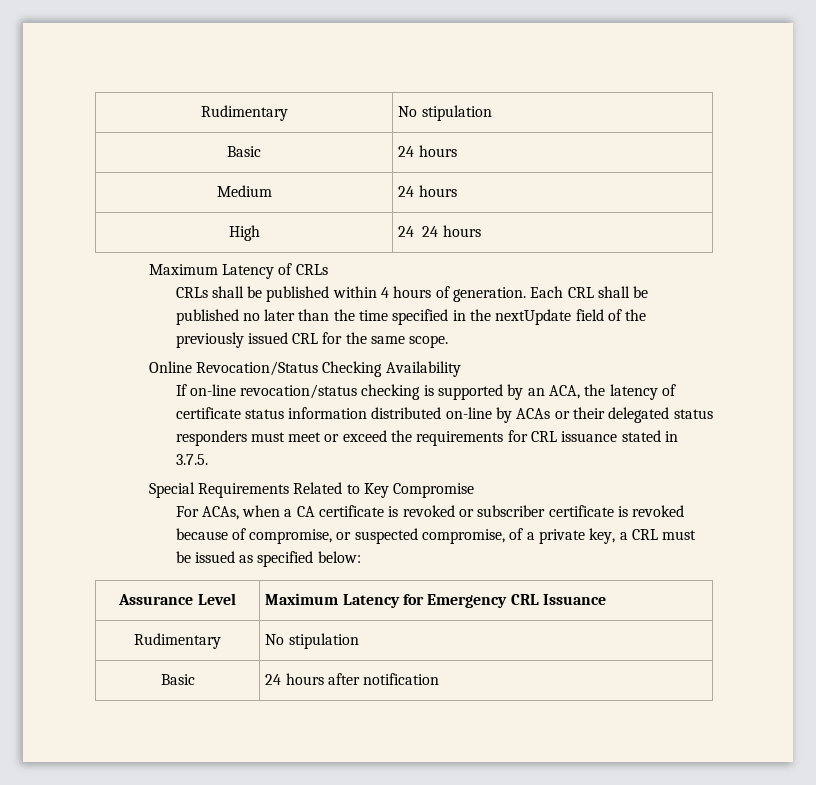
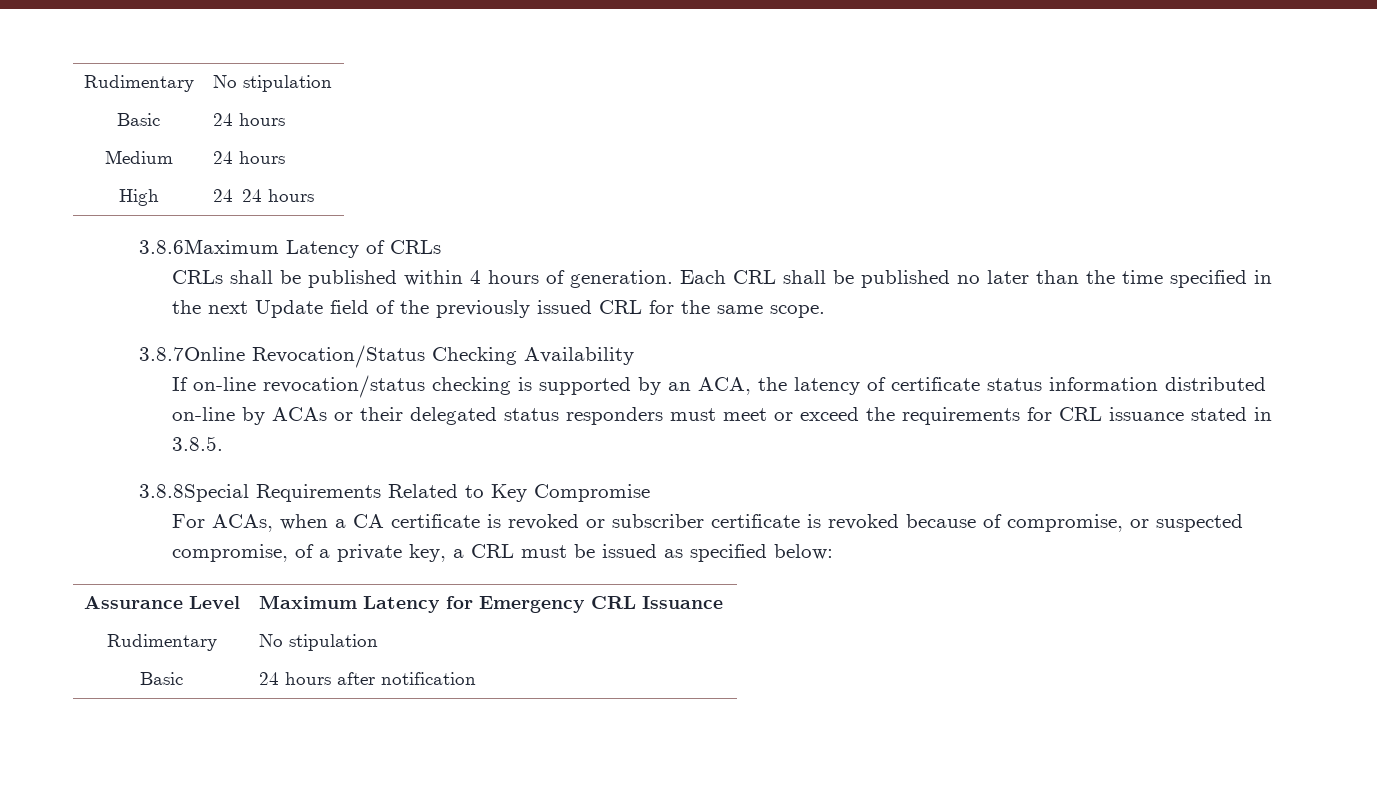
[148,264,218,275] Maximum -> [138,239,279,254] 3.8.6Maximum
[495,309,572,325] nextUpdate -> [207,300,323,318] next Update
[148,361,192,373] Online -> [138,347,245,361] 3.8.7Online
[175,454,208,465] [148,482,195,498] 3.7.5. // Special -> [171,436,223,451] [138,484,249,502] 3.8.5. // 3.8.8Special

